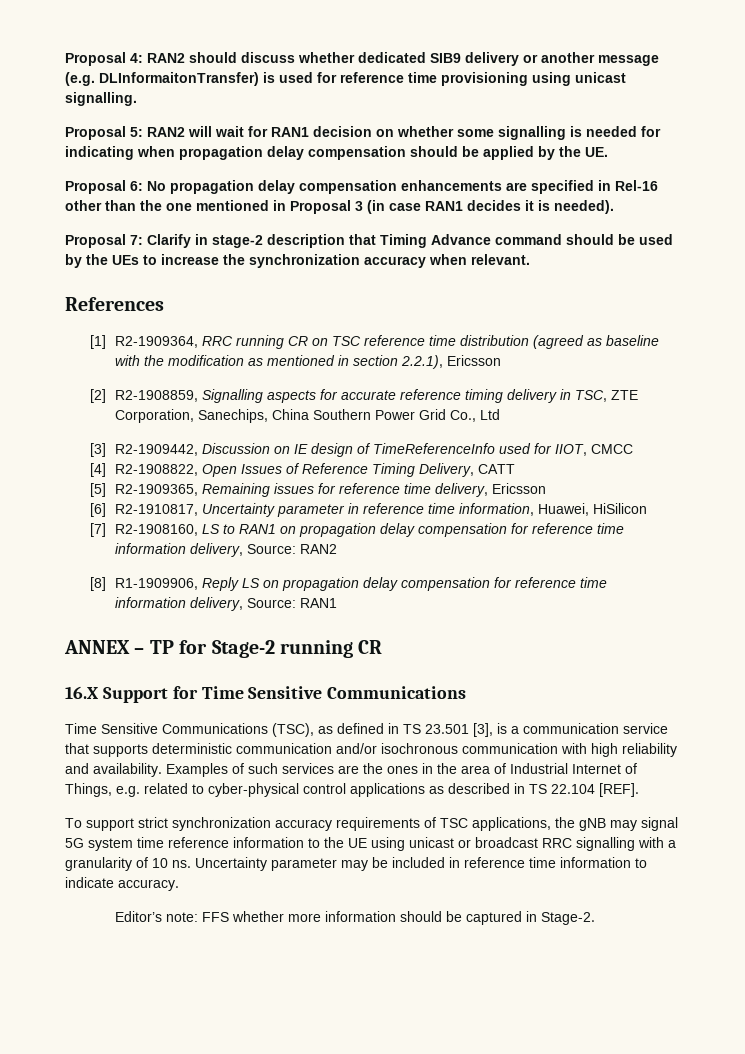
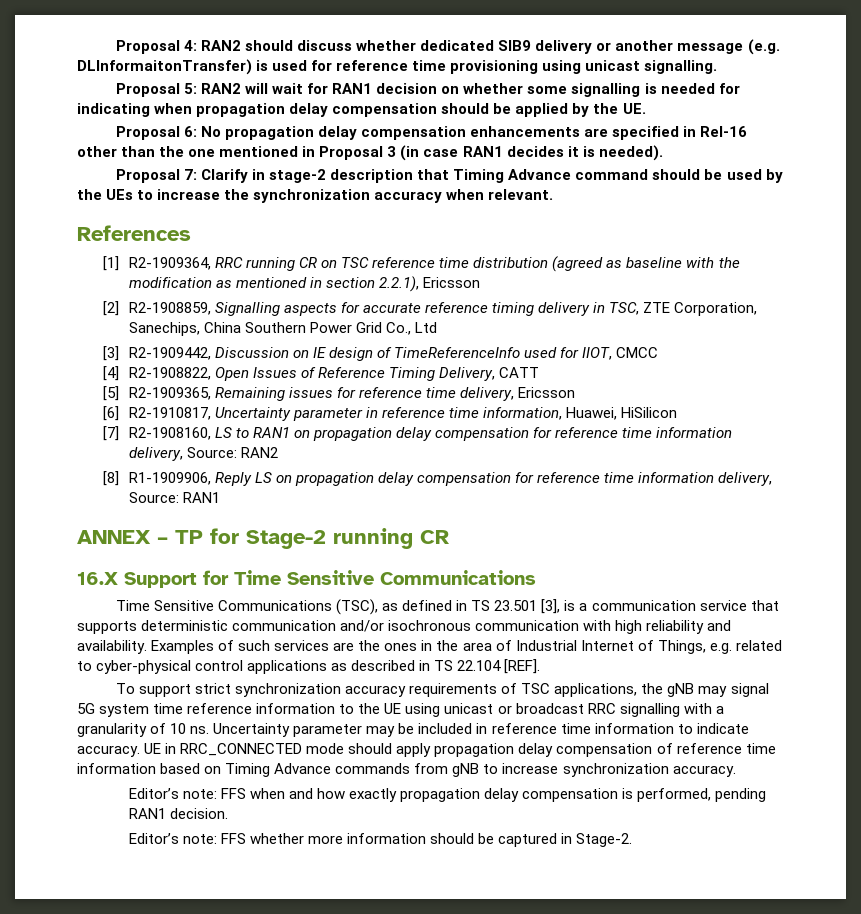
(179, 885) none -> [144,743,776,757] [77,763,736,777] [128,788,767,802] [128,808,228,819] UE in RRC_CONNECTED mode should apply propagation delay compensation of reference time information based on Timing Advance commands from gNB to increase synchronization accuracy. // Editor’s note: FFS when and how exactly propagation delay compensation is performed, pending RAN1 decision.

